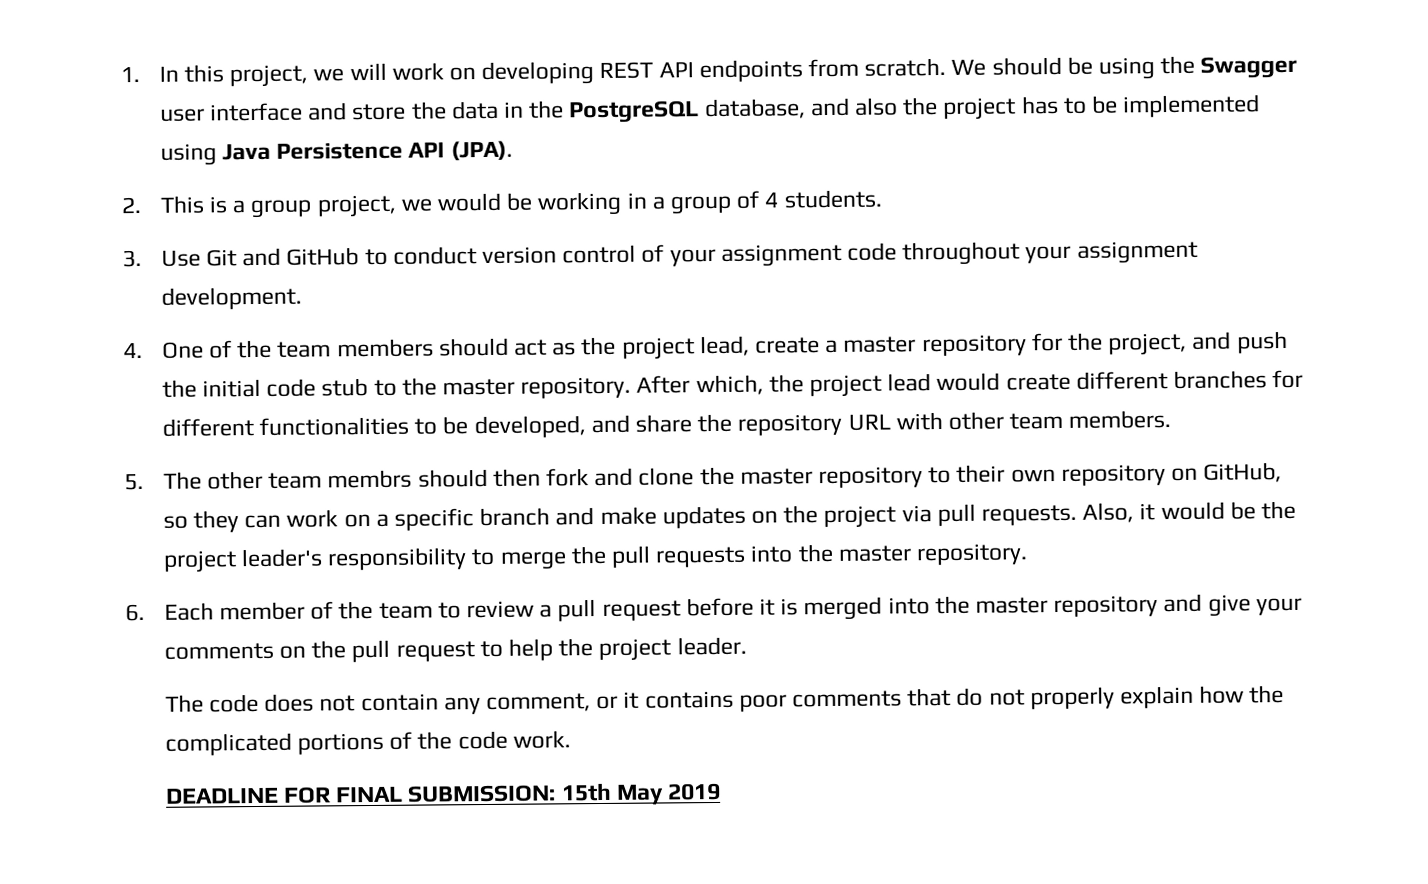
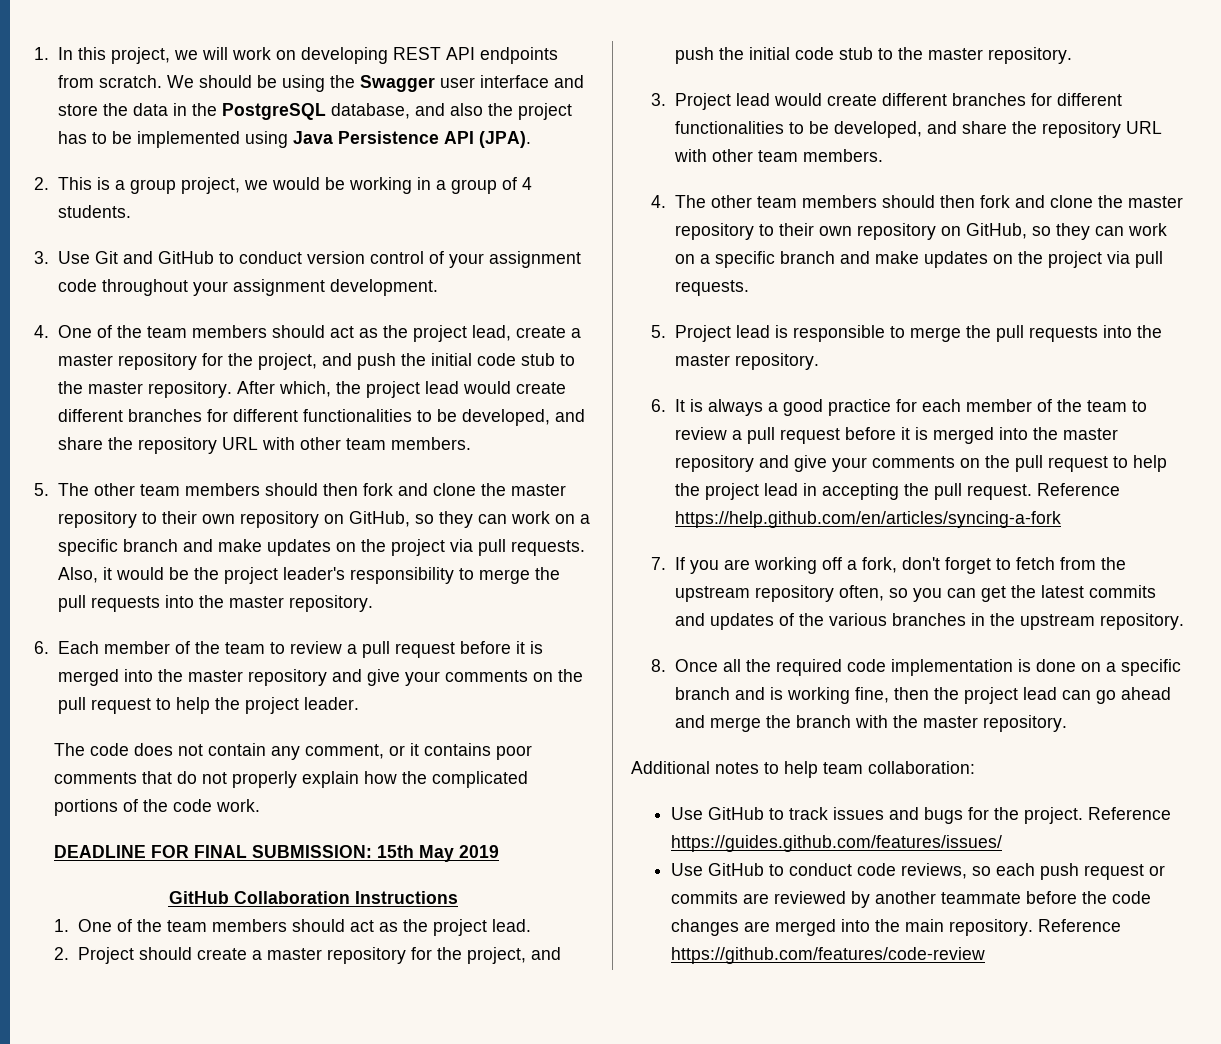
[327,469,413,489] membrs -> [184,483,260,496] members
(721, 791) none -> [168,891,458,904] [54,919,532,936] [54,947,562,964] [675,47,1073,64] [651,93,1123,110] [675,121,1163,138] [674,149,884,162] [651,195,1184,208] [675,223,1168,240] [675,251,1164,268] [675,280,750,296] [651,325,1163,342] [675,353,820,370] [651,399,1148,416] [675,427,1119,444] [675,455,1168,472] [675,483,1121,500] [675,511,1062,528] [651,557,1127,574] [675,585,1157,602] [675,613,1185,630] [651,659,1182,676] [675,687,1172,704] [675,715,1068,732] [631,761,975,778] [670,807,1171,824] [670,835,1002,852] [670,863,1165,880] [670,891,1151,908] [670,919,1121,936] [670,947,985,964] // GitHub Collaboration Instructions // 1. One of the team members should act as the project lead. // 2. Project should create a master repository for the project, and push the initial code stub to the master repository. // 3. Project lead would create different branches for different functionalities to be developed, and share the repository URL with other team members. // 4. The other team members should then fork and clone the master repository to their own repository on GitHub, so they can work on a specific branch and make updates on the project via pull requests. // 5. Project lead is responsible to merge the pull requests into the master repository. // 6. It is always a good practice for each member of the team to review a pull request before it is merged into the master repository and give your comments on the pull request to help the project lead in accepting the pull request. Reference https://help.github.com/en/articles/syncing-a-fork // 7. If you are working off a fork, don't forget to fetch from the upstream repository often, so you can get the latest commits and updates of the various branches in the upstream repository. // 8. Once all the required code implementation is done on a specific branch and is working fine, then the project lead can go ahead and merge the branch with the master repository. // Additional notes to help team collaboration: // Use GitHub to track issues and bugs for the project. Reference https://guides.github.com/features/issues/ // Use GitHub to conduct code reviews, so each push request or commits are reviewed by another teammate before the code changes are merged into the main repository. Reference https://github.com/features/code-review

